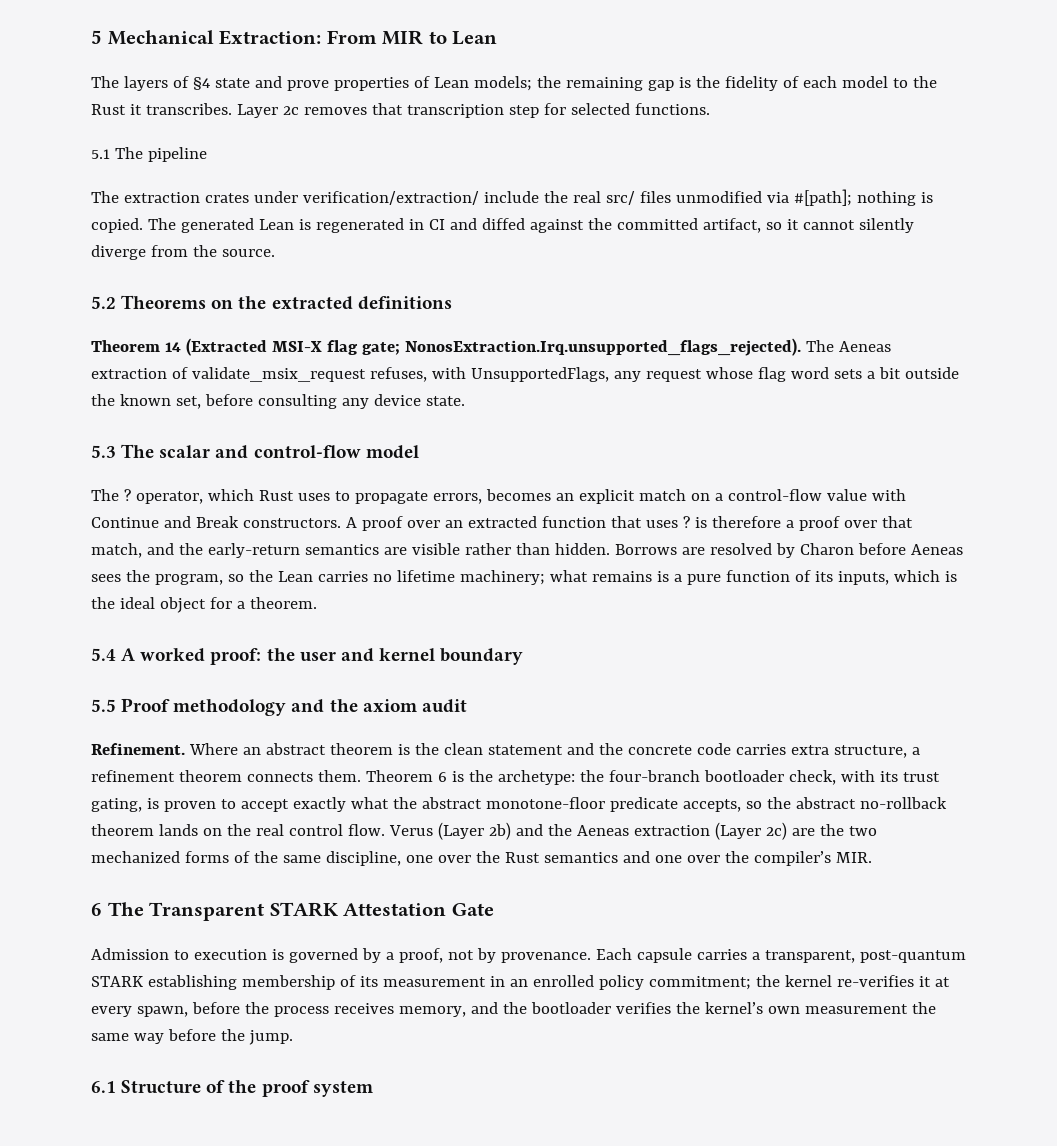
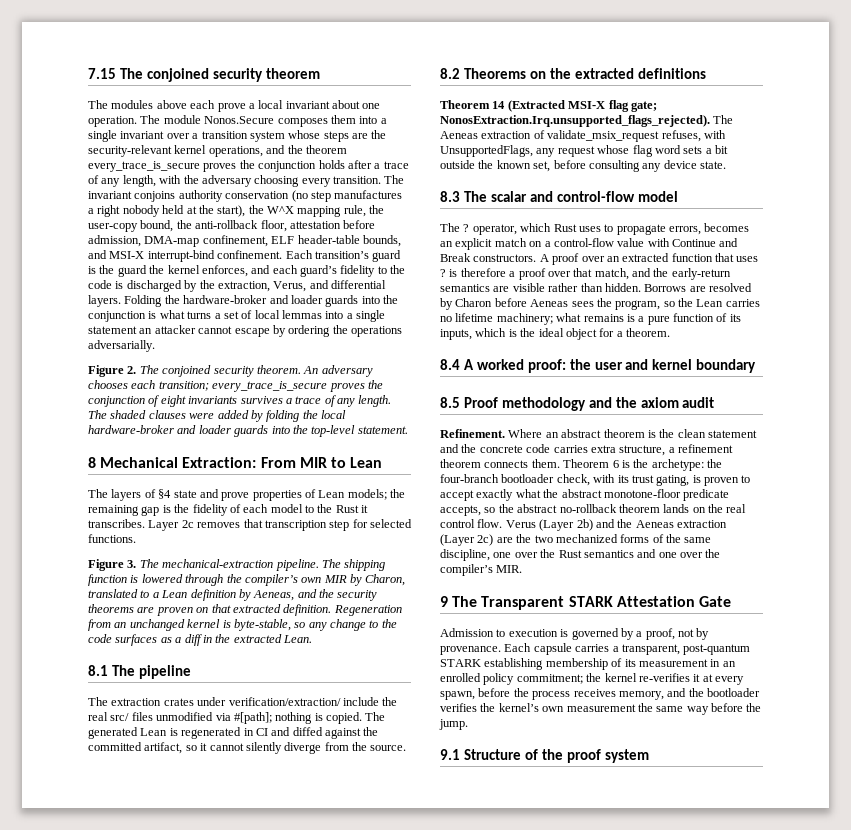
[91,30,102,44] 5 -> [88,68,320,82] [88,100,381,112] [88,115,387,127] [88,130,387,142] [88,145,347,157] [88,160,409,172] [88,175,405,187] [88,190,403,202] [88,205,385,217] [88,220,376,232] [88,235,401,247] [88,250,402,262] [88,265,406,277] [88,280,386,292] [88,295,398,307] [88,310,386,322] [88,325,402,337] [88,340,155,352] [88,365,373,377] [88,380,383,392] [88,395,392,407] [88,410,346,422] [88,425,408,437] [88,457,96,468] 7.15 The conjoined security theorem // The modules above each prove a local invariant about one operation. The module Nonos.Secure composes them into a single invariant over a transition system whose steps are the security-relevant kernel operations, and the theorem every_trace_is_secure proves the conjunction holds after a trace of any length, with the adversary choosing every transition. The invariant conjoins authority conservation (no step manufactures a right nobody held at the start), the W^X mapping rule, the user-copy bound, the anti-rollback floor, attestation before admission, DMA-map confinement, ELF header-table bounds, and MSI-X interrupt-bind confinement. Each transition’s guard is the guard the kernel enforces, and each guard’s fidelity to the code is discharged by the extraction, Verus, and differential layers. Folding the hardware-broker and loader guards into the conjunction is what turns a set of local lemmas into a single statement an attacker cannot escape by ordering the operations adversarially. // Figure 2. The conjoined security theorem. An adversary chooses each transition; every_trace_is_secure proves the conjunction of eight invariants survives a trace of any length. The shaded clauses were added by folding the local hardware-broker and loader guards into the top-level statement. // 8
[91,149,110,159] 5.1 -> [88,559,386,571] [88,574,406,586] [88,589,378,601] [88,604,402,616] [88,619,397,631] [88,634,312,646] [88,665,108,676] Figure 3. The mechanical-extraction pipeline. The shipping function is lowered through the compiler’s own MIR by Charon, translated to a Lean definition by Aeneas, and the security theorems are proven on that extracted definition. Regeneration from an unchanged kernel is byte-stable, so any change to the code surfaces as a diff in the extracted Lean. // 8.1
[91,296,116,309] 5.2 -> [440,68,460,79] 8.2
[91,445,116,458] 5.3 -> [440,191,460,202] 8.3
[91,648,116,661] 5.4 -> [440,359,460,370] 8.4
[91,699,116,712] 5.5 -> [440,397,460,408] 8.5
[91,903,102,916] 6 -> [440,596,448,607] 9
[91,1081,116,1093] 6.1 -> [440,749,460,760] 9.1

